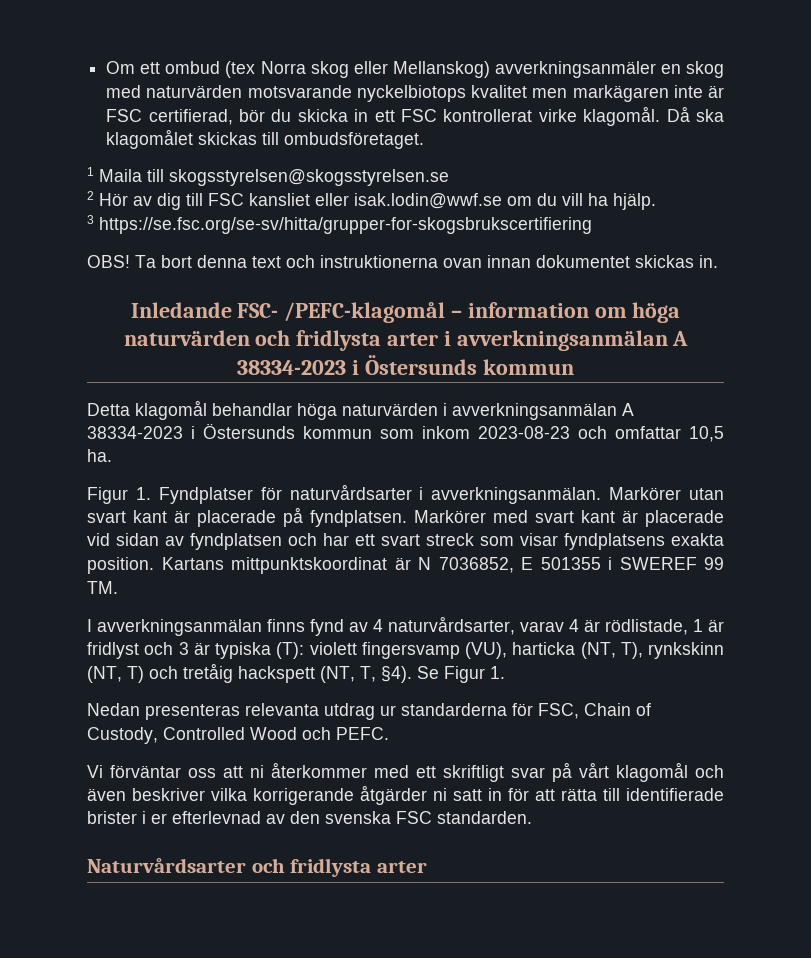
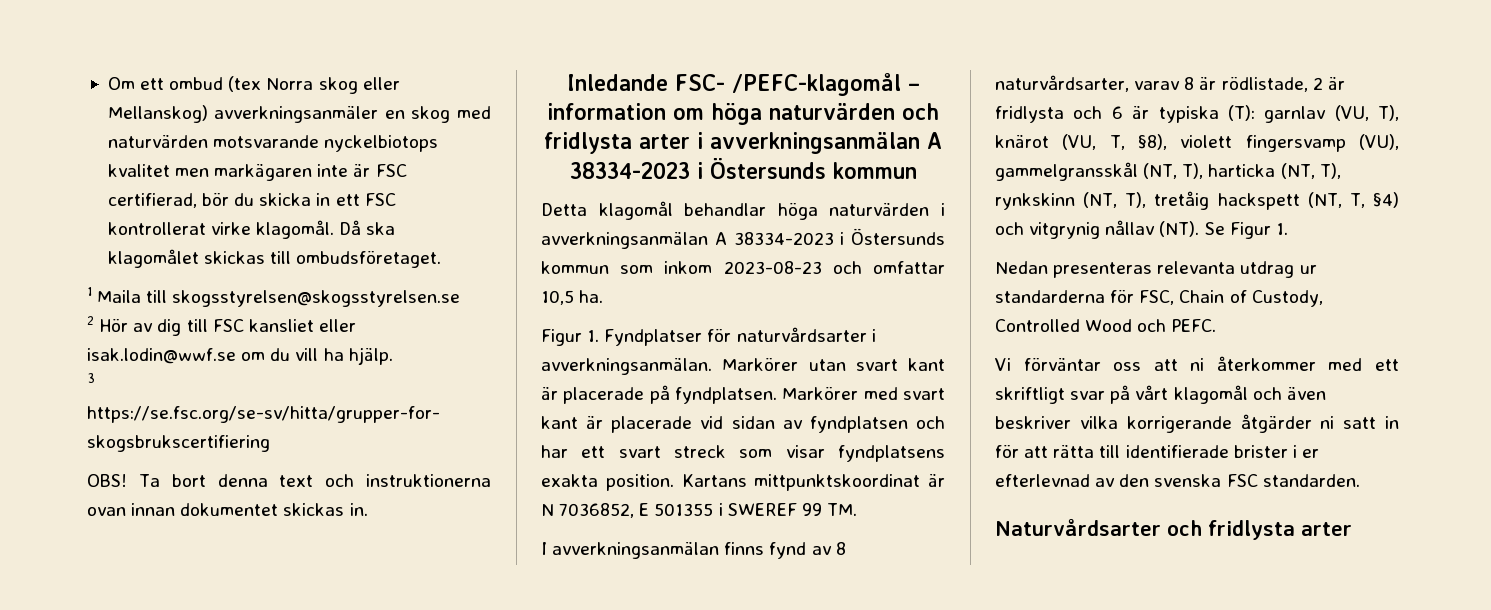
[373,619,383,632] 4 -> [835,542,846,555] 8
[569,619,579,632] 4 -> [1184,77,1195,90] 8
[693,619,724,632] [87,642,507,659] 1 är fridlyst och 3 är typiska (T): violett fingersvamp (VU), -> [1312,77,1345,90] [995,105,1399,123] [995,134,1399,152] [995,162,1204,181] 2 är fridlysta och 6 är typiska (T): garnlav (VU, T), knärot (VU, T, §8), violett fingersvamp (VU), gammelgransskål (NT, T),
[127,666,178,683] T) och -> [1125,192,1147,208] T),
[381,666,412,683] §4). -> [1373,192,1399,208] [995,220,1200,239] §4) och vitgrynig nållav (NT).

